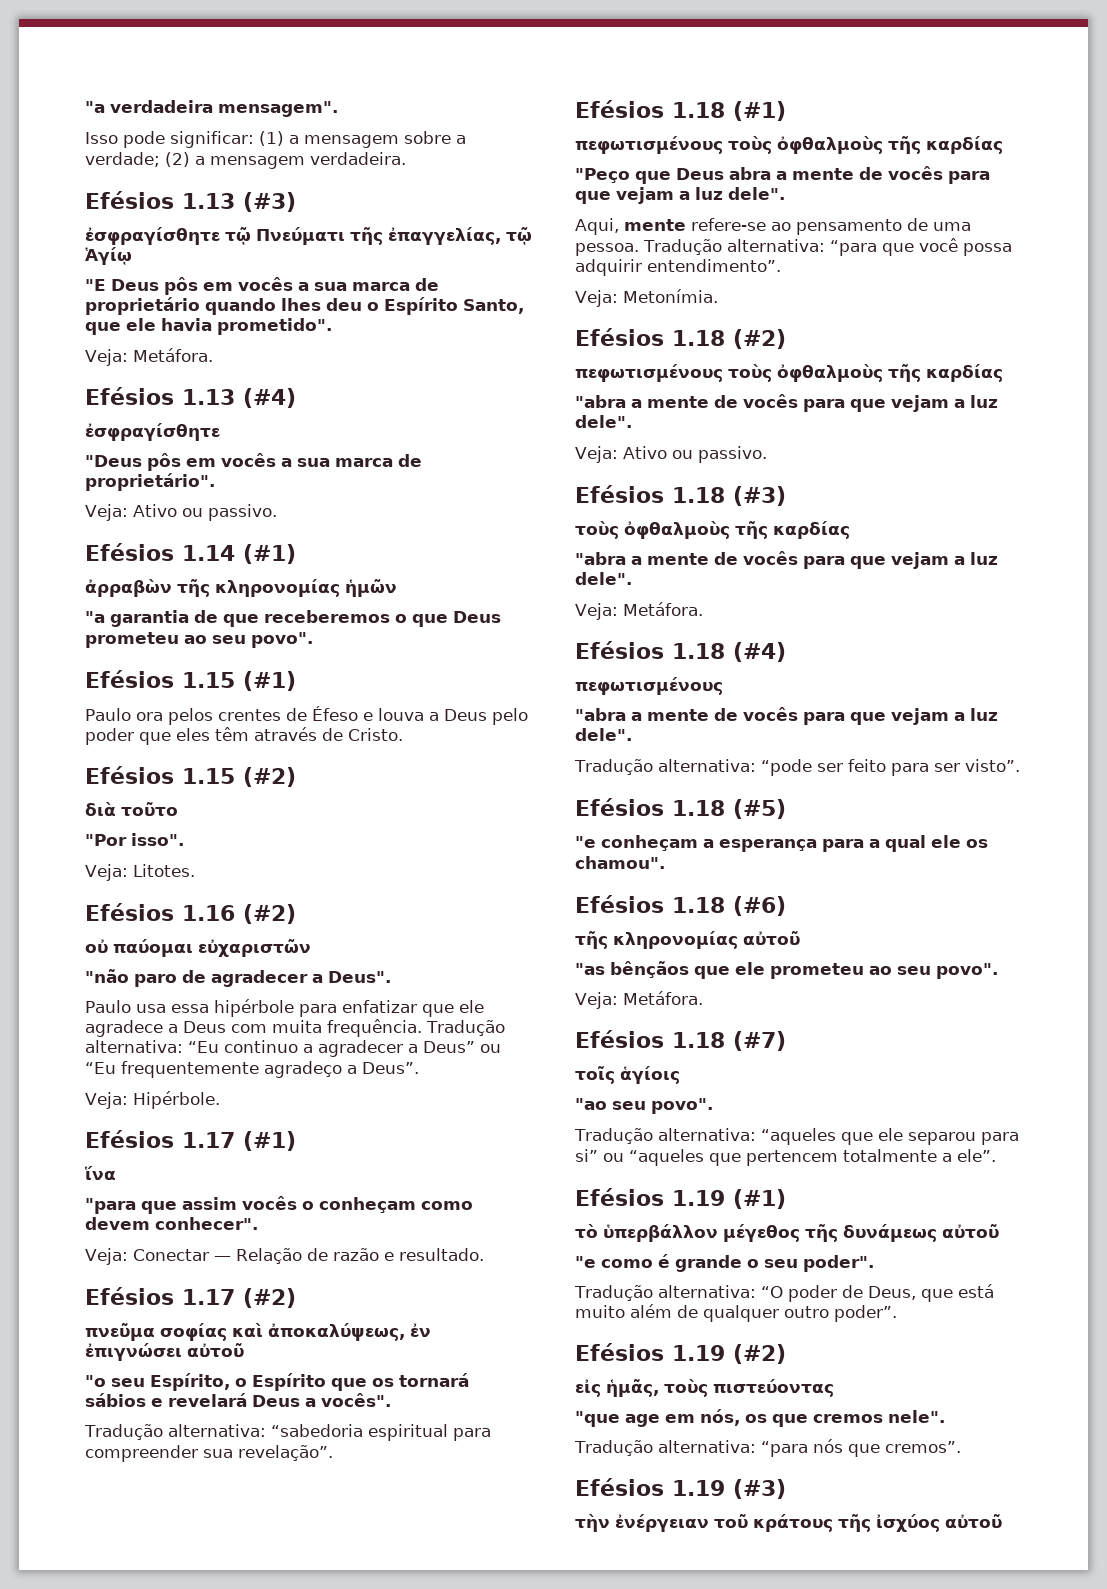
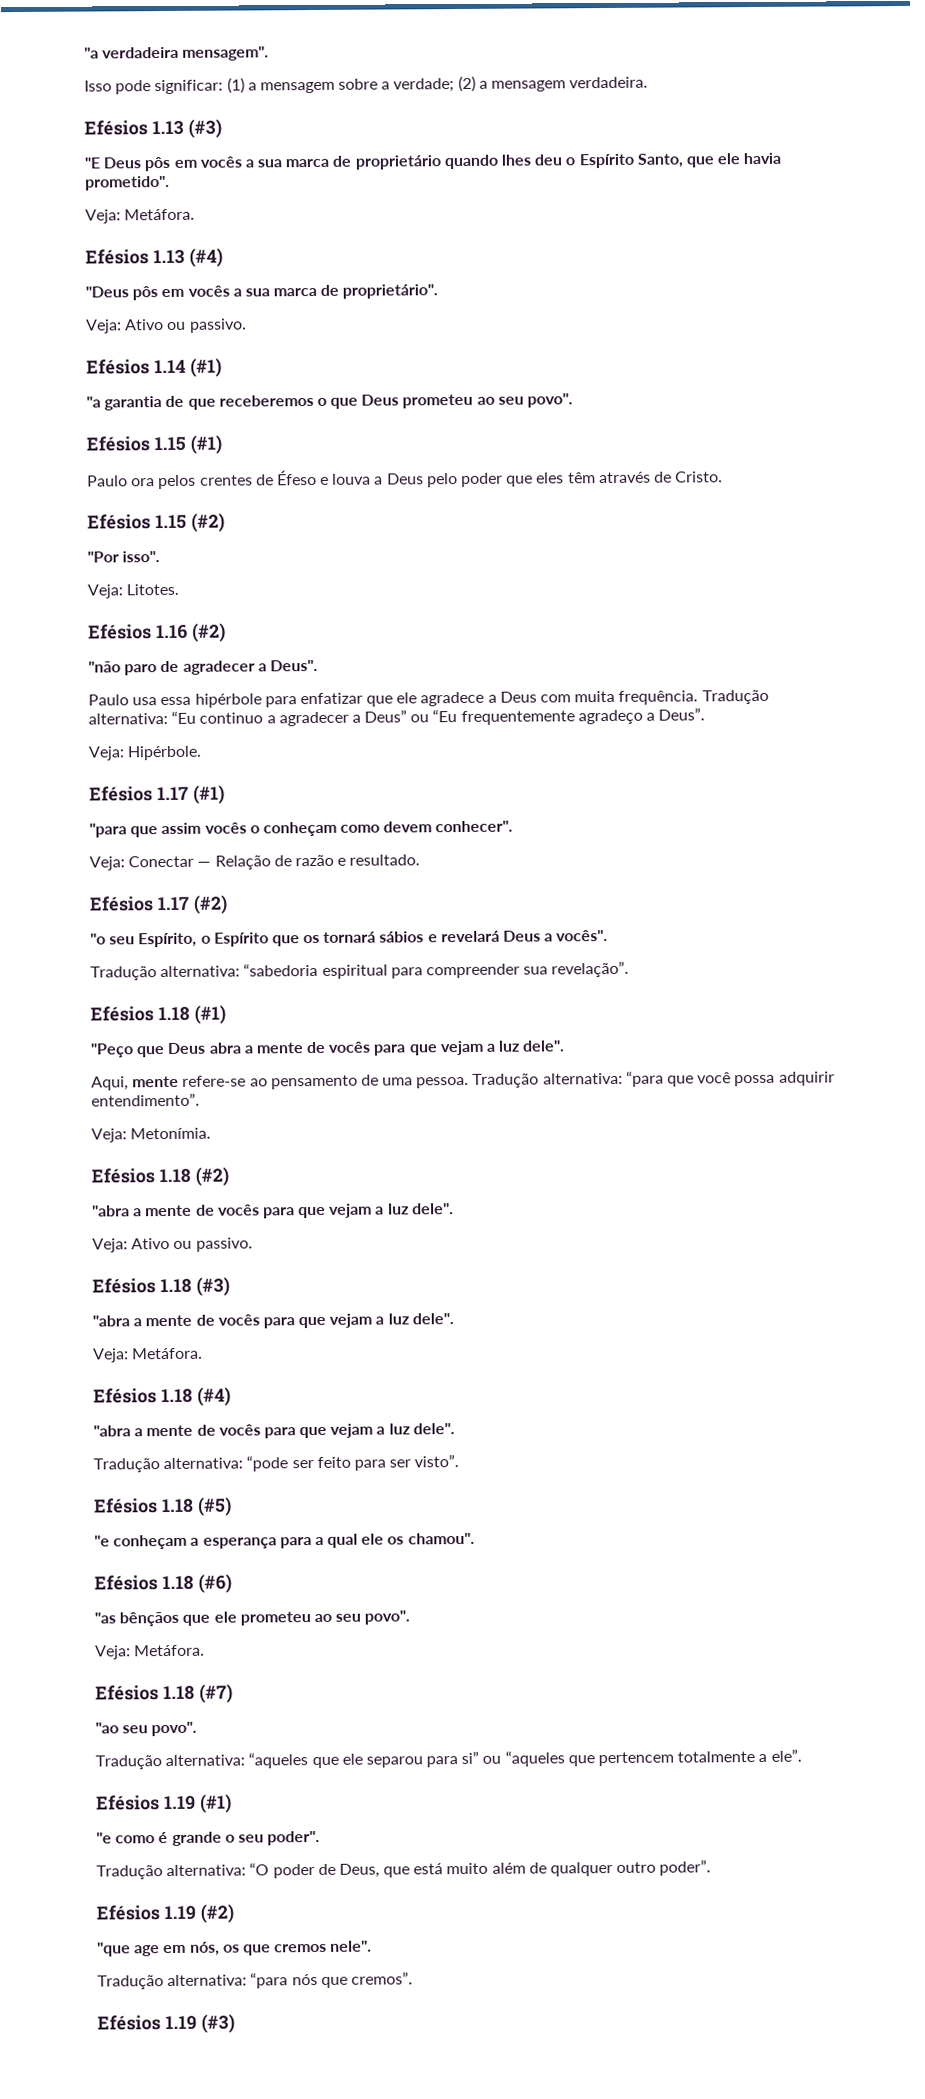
[85,227,532,245] [85,247,132,265] // ἐσφραγίσθητε τῷ Πνεύματι τῆς ἐπαγγελίας, τῷ Ἁγίῳ -> (222, 128) none
[85,423,220,441] // ἐσφραγίσθητε -> (223, 257) none
[85,579,397,597] // ἀρραβὼν τῆς κληρονομίας ἡμῶν -> (222, 367) none
[85,802,178,817] // διὰ τοῦτο -> (225, 522) none
[85,939,311,957] // οὐ παύομαι εὐχαριστῶν -> (226, 632) none
[84,1166,116,1181] // ἵνα -> (225, 794) none
[85,1323,431,1341] [85,1343,244,1361] // πνεῦμα σοφίας καὶ ἀποκαλύψεως, ἐν ἐπιγνώσει αὐτοῦ -> (228, 904) none
[575,136,1003,154] // πεφωτισμένους τοὺς ὀφθαλμοὺς τῆς καρδίας -> (226, 1014) none
[575,364,1003,382] // πεφωτισμένους τοὺς ὀφθαλμοὺς τῆς καρδίας -> (229, 1176) none
[575,521,850,539] // τοὺς ὀφθαλμοὺς τῆς καρδίας -> (230, 1286) none
[575,677,723,695] // πεφωτισμένους -> (231, 1396) none
[575,931,800,949] // τῆς κληρονομίας αὐτοῦ -> (232, 1583) none
[575,1066,680,1084] // τοῖς ἁγίοις -> (233, 1693) none
[575,1224,999,1242] // τὸ ὑπερβάλλον μέγεθος τῆς δυνάμεως αὐτοῦ -> (232, 1803) none
[575,1379,834,1397] // εἰς ἡμᾶς, τοὺς πιστεύοντας -> (234, 1913) none
[575,1514,1002,1532] // τὴν ἐνέργειαν τοῦ κράτους τῆς ἰσχύος αὐτοῦ -> (235, 2023) none

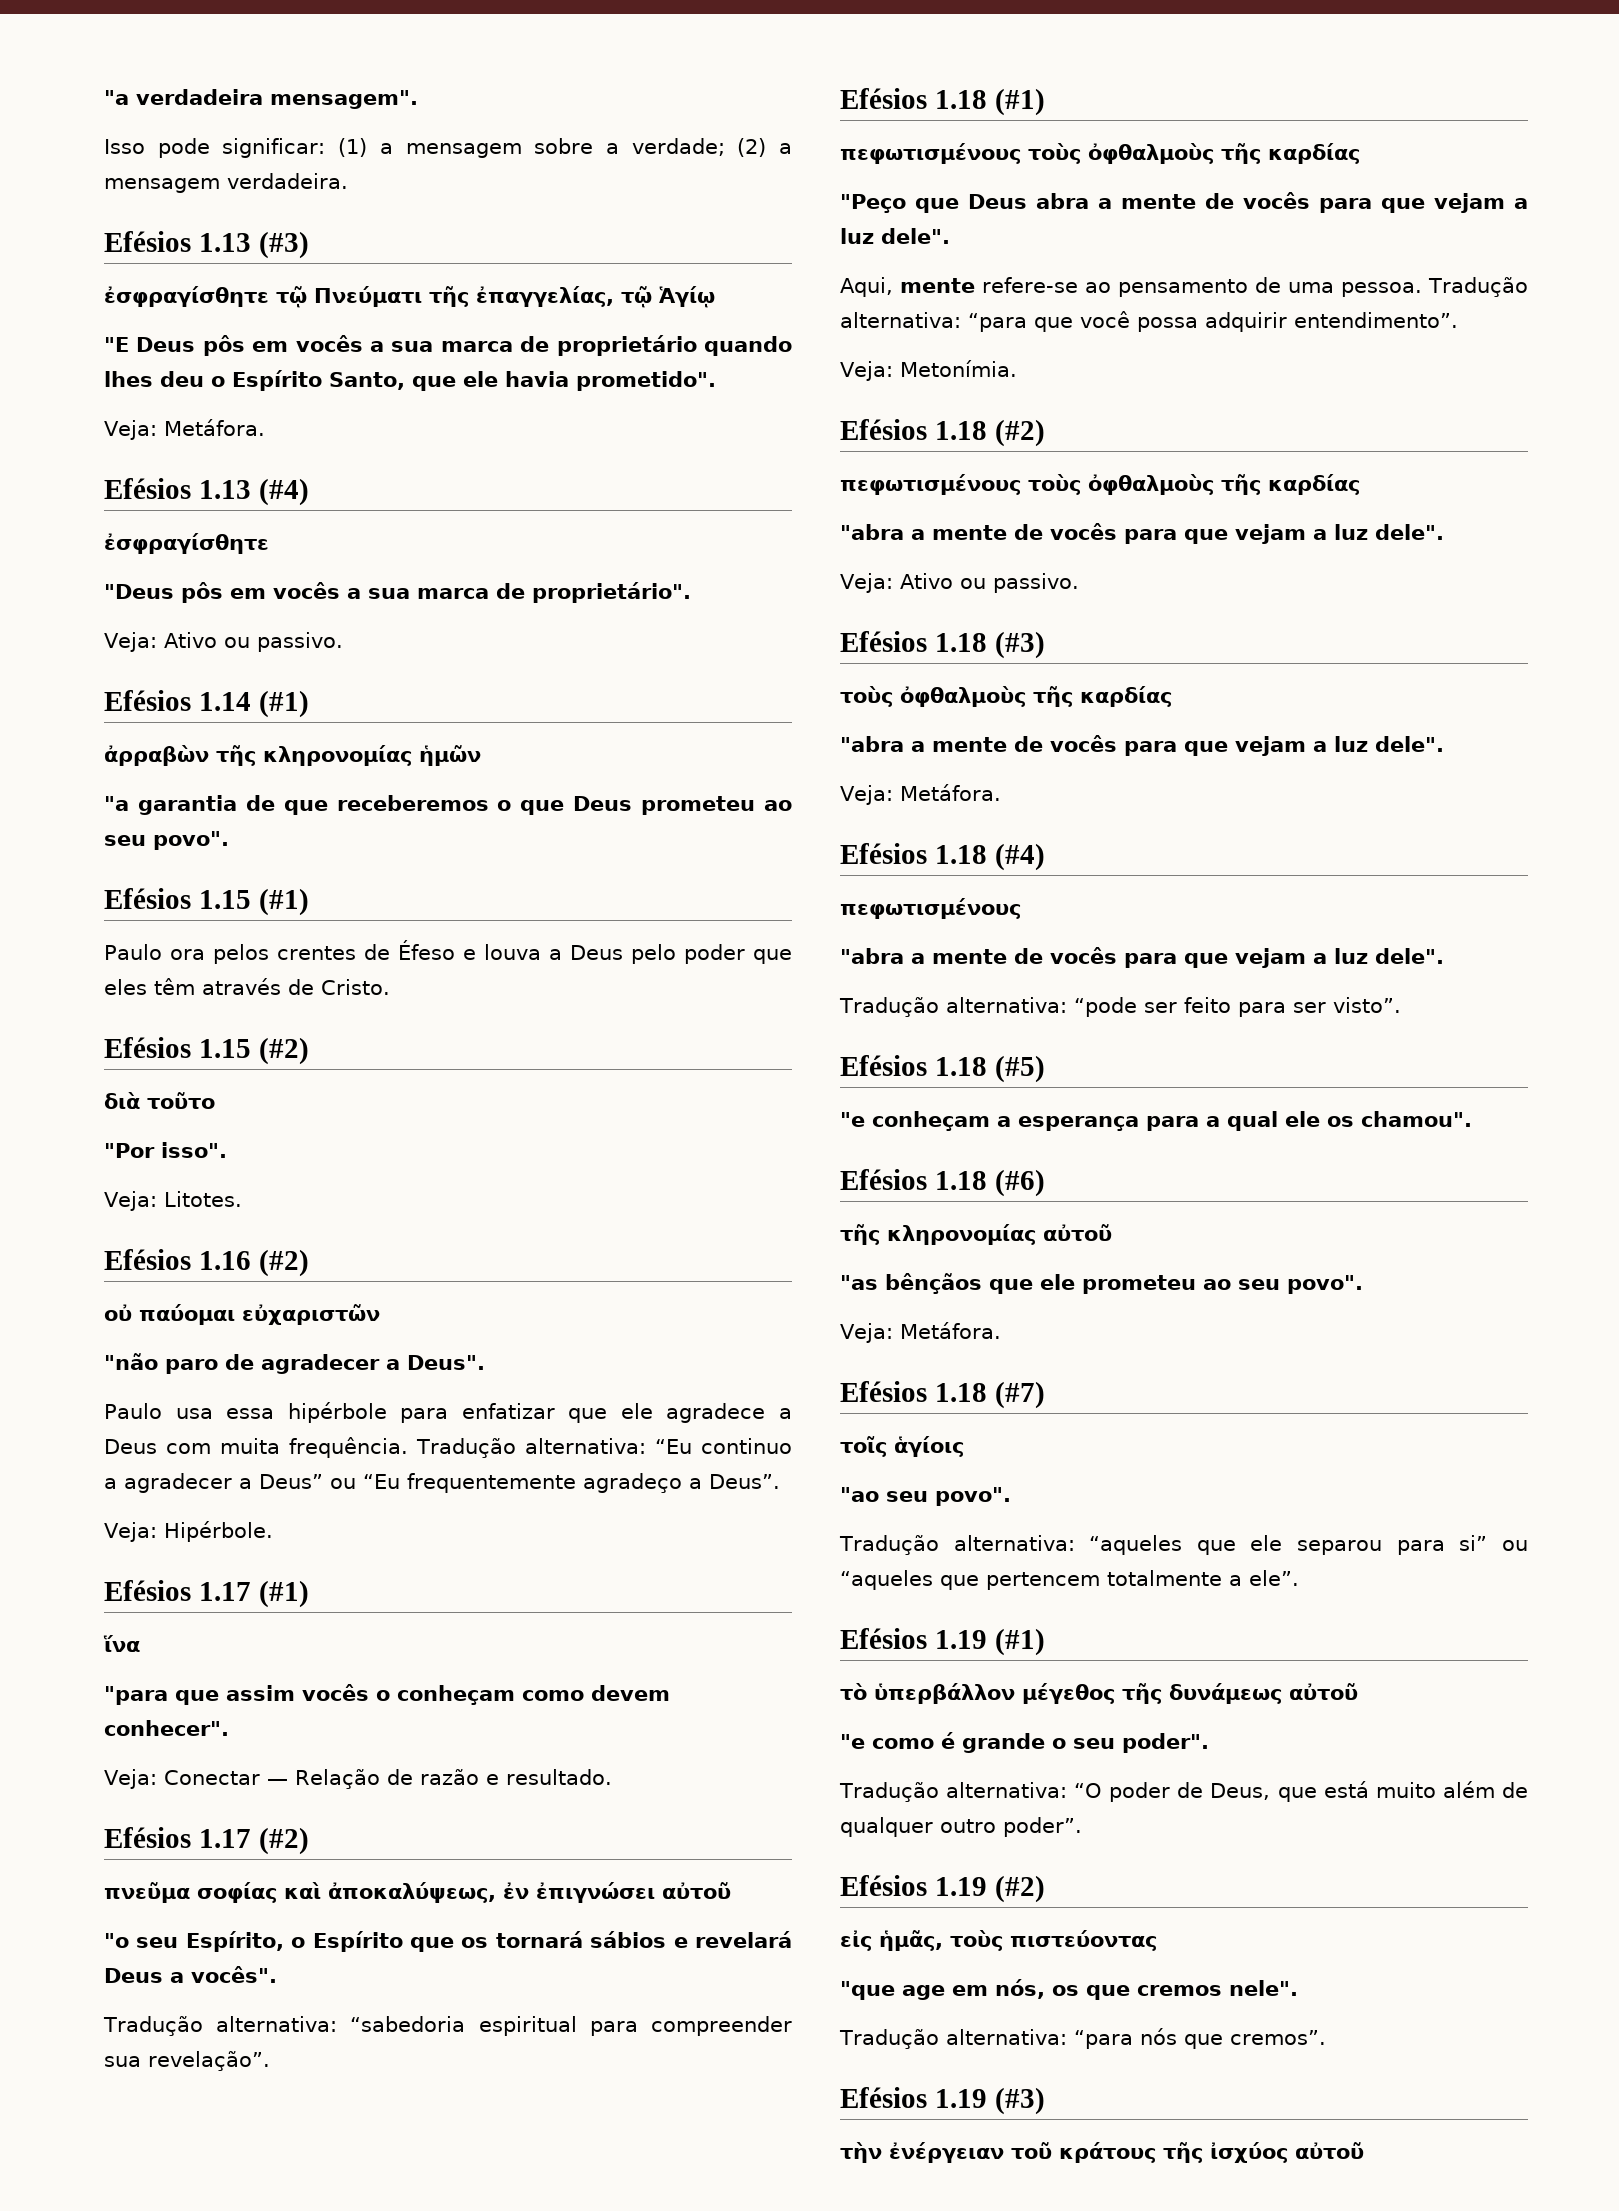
(222, 128) none -> [104,286,715,308] // ἐσφραγίσθητε τῷ Πνεύματι τῆς ἐπαγγελίας, τῷ Ἁγίῳ
(223, 257) none -> [104,533,269,554] // ἐσφραγίσθητε
(222, 367) none -> [104,745,481,766] // ἀρραβὼν τῆς κληρονομίας ἡμῶν
(225, 522) none -> [104,1092,215,1110] // διὰ τοῦτο
(226, 632) none -> [104,1304,380,1325] // οὐ παύομαι εὐχαριστῶν
(225, 794) none -> [103,1635,140,1653] // ἵνα
(228, 904) none -> [104,1882,731,1903] // πνεῦμα σοφίας καὶ ἀποκαλύψεως, ἐν ἐπιγνώσει αὐτοῦ
(226, 1014) none -> [840,143,1360,164] // πεφωτισμένους τοὺς ὀφθαλμοὺς τῆς καρδίας
(229, 1176) none -> [840,474,1360,495] // πεφωτισμένους τοὺς ὀφθαλμοὺς τῆς καρδίας
(230, 1286) none -> [840,686,1172,707] // τοὺς ὀφθαλμοὺς τῆς καρδίας
(231, 1396) none -> [840,898,1021,919] // πεφωτισμένους
(232, 1583) none -> [840,1224,1112,1245] // τῆς κληρονομίας αὐτοῦ
(233, 1693) none -> [840,1436,964,1457] // τοῖς ἁγίοις
(232, 1803) none -> [840,1683,1358,1704] // τὸ ὑπερβάλλον μέγεθος τῆς δυνάμεως αὐτοῦ
(234, 1913) none -> [840,1930,1157,1951] // εἰς ἡμᾶς, τοὺς πιστεύοντας
(235, 2023) none -> [840,2142,1364,2163] // τὴν ἐνέργειαν τοῦ κράτους τῆς ἰσχύος αὐτοῦ

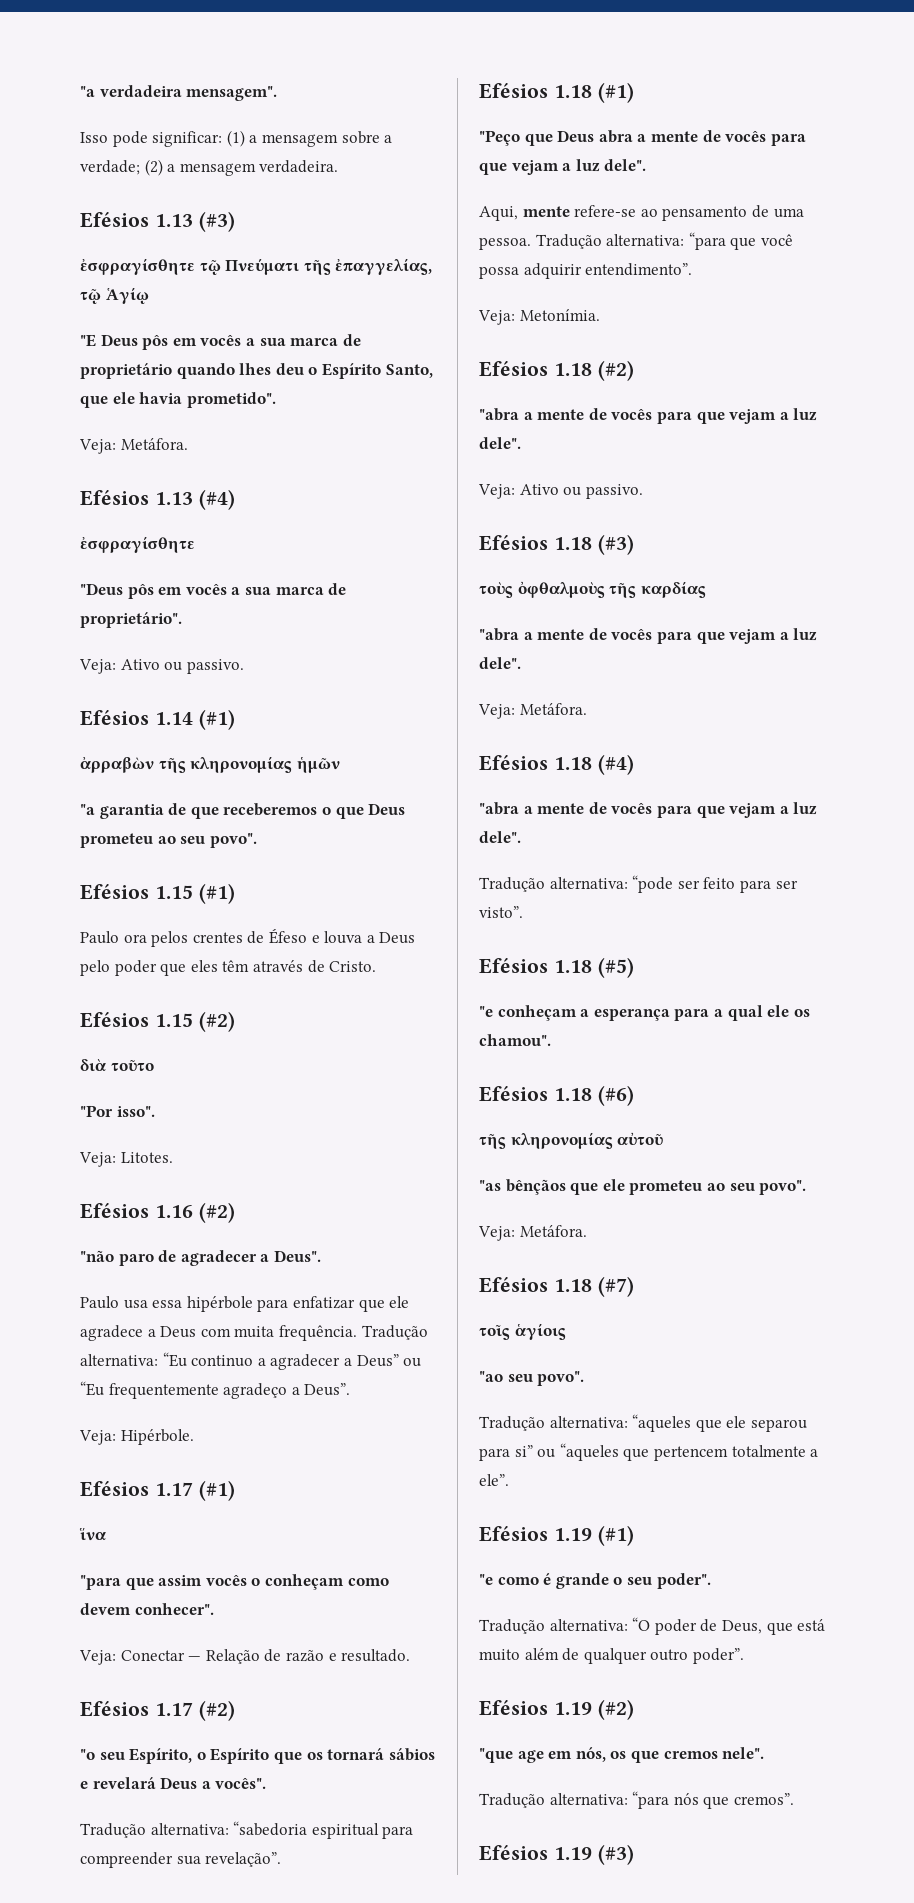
[104,1304,380,1325] // οὐ παύομαι εὐχαριστῶν -> (235, 1212) none
[104,1882,731,1903] // πνεῦμα σοφίας καὶ ἀποκαλύψεως, ἐν ἐπιγνώσει αὐτοῦ -> (235, 1710) none
[840,143,1360,164] // πεφωτισμένους τοὺς ὀφθαλμοὺς τῆς καρδίας -> (634, 92) none
[840,474,1360,495] // πεφωτισμένους τοὺς ὀφθαλμοὺς τῆς καρδίας -> (634, 370) none
[840,898,1021,919] // πεφωτισμένους -> (634, 764) none
[840,1683,1358,1704] // τὸ ὑπερβάλλον μέγεθος τῆς δυνάμεως αὐτοῦ -> (634, 1535) none
[840,1930,1157,1951] // εἰς ἡμᾶς, τοὺς πιστεύοντας -> (634, 1709) none
[840,2142,1364,2163] // τὴν ἐνέργειαν τοῦ κράτους τῆς ἰσχύος αὐτοῦ -> (634, 1854) none

